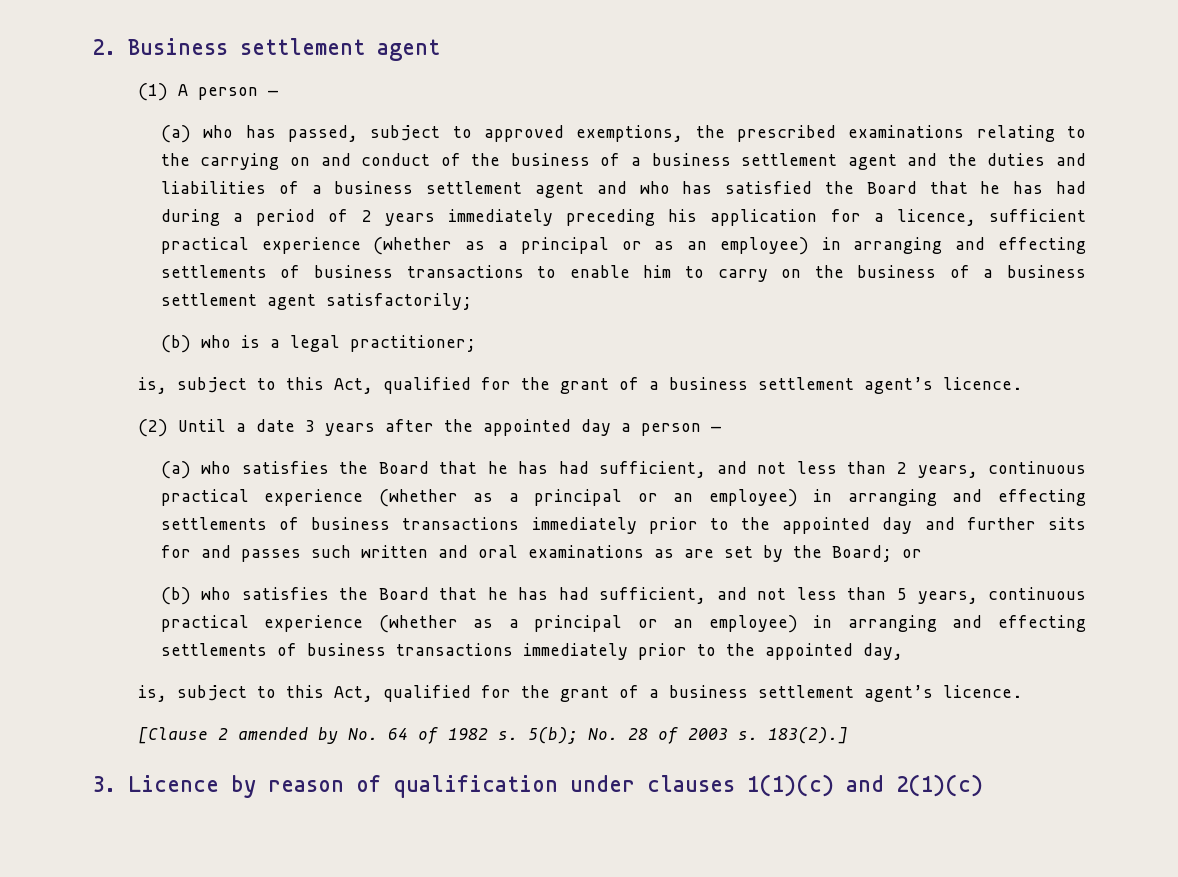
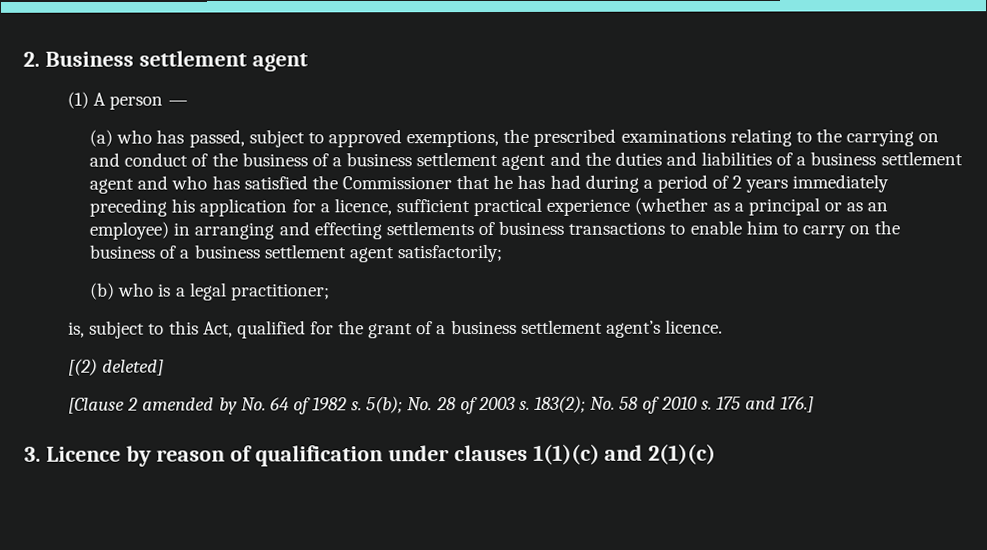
[866,181,917,194] Board -> [342,176,453,190] Commissioner
[137,419,721,437] [160,461,1087,479] [160,489,1086,507] [160,517,1086,534] [160,545,922,562] [160,587,1087,605] [160,615,1086,633] [160,643,903,660] [137,685,1022,702] (2) Until a date 3 years after the appointed day a person — // (a) who satisfies the Board that he has had sufficient, and not less than 2 years, continuous practical experience (whether as a principal or an employee) in arranging and effecting settlements of business transactions immediately prior to the appointed day and further sits for and passes such written and oral examinations as are set by the Board; or // (b) who satisfies the Board that he has had sufficient, and not less than 5 years, continuous practical experience (whether as a principal or an employee) in arranging and effecting settlements of business transactions immediately prior to the appointed day, // is, subject to this Act, qualified for the grant of a business settlement agent’s licence. -> [68,358,165,376] [(2) deleted]
[767,727,848,744] 183(2).] -> [534,395,815,414] 183(2); No. 58 of 2010 s. 175 and 176.]

